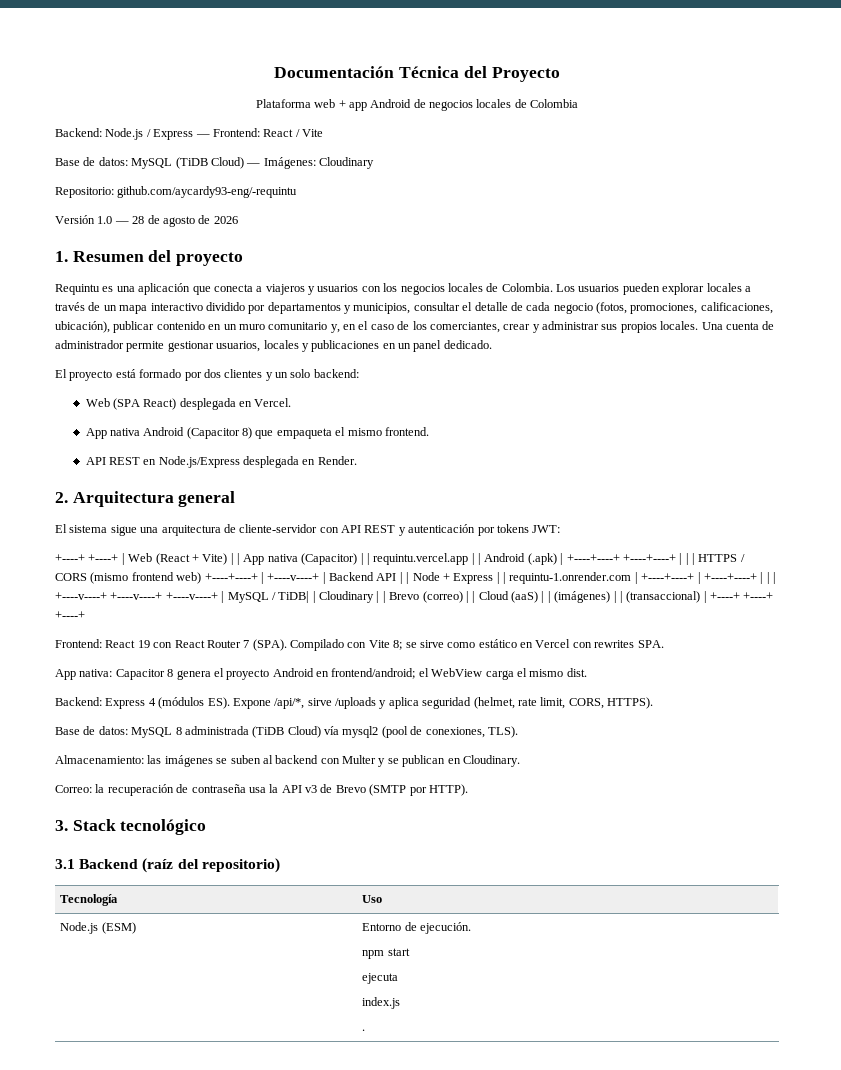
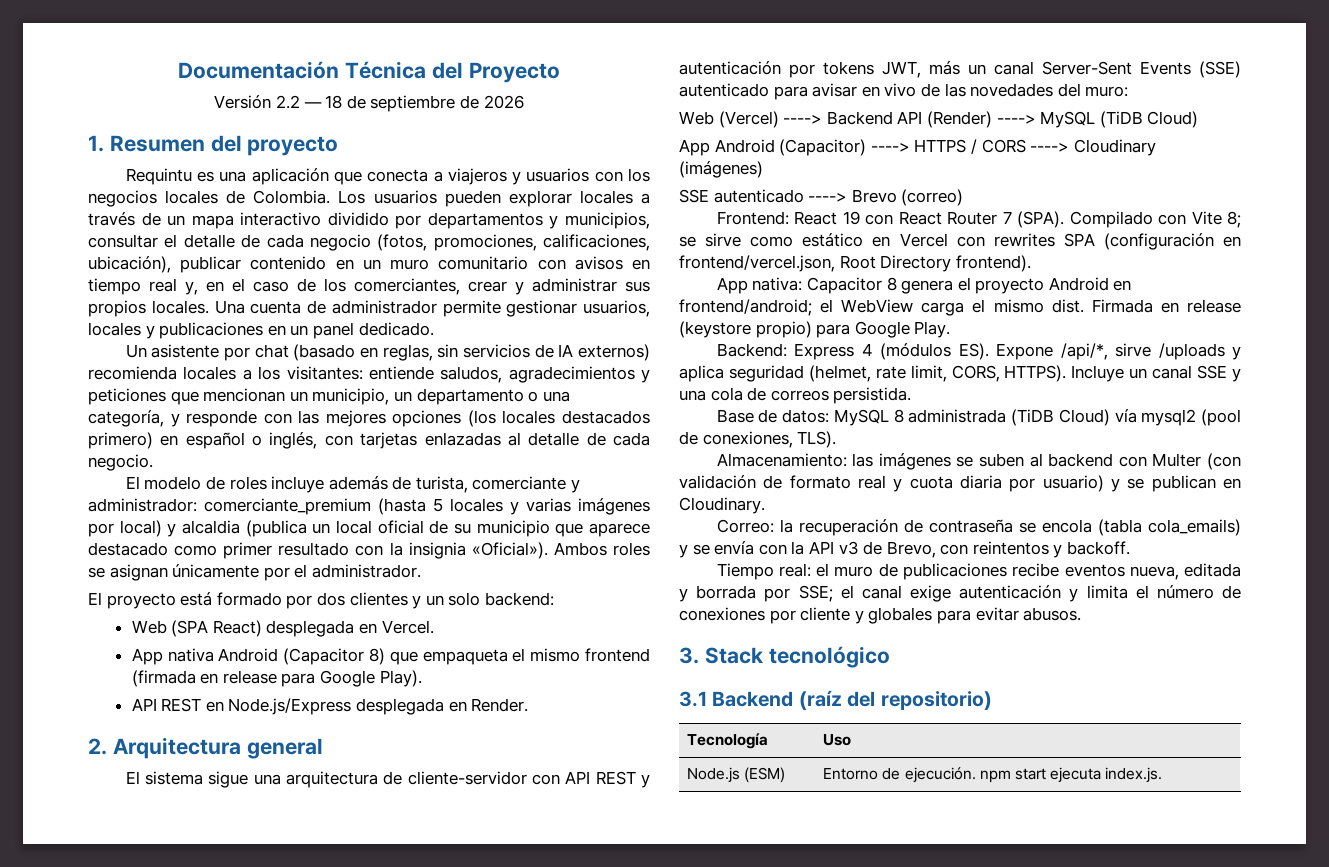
[255,99,579,111] [55,128,323,140] [55,157,374,169] [55,186,298,198] [55,215,195,227] Plataforma web + app Android de negocios locales de Colombia // Backend: Node.js / Express — Frontend: React / Vite // Base de datos: MySQL (TiDB Cloud) — Imágenes: Cloudinary // Repositorio: github.com/aycardy93-eng/-requintu // Versión 1.0 — 28 de agosto -> [214,95,456,112] Versión 2.2 — 18 de septiembre
(328, 326) none -> [537,256,650,270] [88,278,177,295] con avisos en tiempo real
(492, 344) none -> [125,344,650,361] [88,366,650,383] [88,388,570,405] [88,410,650,427] [88,432,651,449] [88,454,153,471] [125,476,581,493] [88,498,650,515] [88,520,650,537] [88,542,650,559] [88,564,421,581] // Un asistente por chat (basado en reglas, sin servicios de IA externos) recomienda locales a los visitantes: entiende saludos, agradecimientos y peticiones que mencionan un municipio, un departamento o una categoría, y responde con las mejores opciones (los locales destacados primero) en español o inglés, con tarjetas enlazadas al detalle de cada negocio. // El modelo de roles incluye además de turista, comerciante y administrador: comerciante_premium (hasta 5 locales y varias imágenes por local) y alcaldia (publica un local oficial de su municipio que aparece destacado como primer resultado con la insignia «Oficial»). Ambos roles se asignan únicamente por el administrador.
[384,427,429,436] frontend. -> [584,648,650,662] [131,670,422,687] frontend (firmada en release para Google Play).
[532,525,561,533] [55,553,745,565] [55,572,776,584] [55,591,774,603] [55,611,85,619] JWT: // +----+ +----+ | Web (React + Vite) | | App nativa (Capacitor) | | requintu.vercel.app | | Android (.apk) | +----+----+ +----+----+ | | | HTTPS / CORS (mismo frontend web) +----+----+ | +----v----+ | Backend API | | Node + Express | | requintu-1.onrender.com | +----+----+ | +----+----+ | | | +----v----+ +----v----+ +----v----+ | MySQL / TiDB| | Cloudinary | | Brevo (correo) | | Cloud (aaS) | | (imágenes) | | (transaccional) | +----+ +----+ +----+ -> [882,61,1241,78] [679,83,1129,100] [679,111,1199,128] [679,139,1156,156] [679,161,763,178] [679,189,964,206] JWT, más un canal Server-Sent Events (SSE) autenticado para avisar en vivo de las novedades del muro: // Web (Vercel) ----> Backend API (Render) ----> MySQL (TiDB Cloud) // App Android (Capacitor) ----> HTTPS / CORS ----> Cloudinary (imágenes) // SSE autenticado ----> Brevo (correo)
[637,640,664,648] SPA. -> [1063,233,1241,250] [679,255,1031,272] SPA (configuración en frontend/vercel.json, Root Directory frontend).
(587, 672) none -> [1091,299,1241,313] [679,321,951,338] Firmada en release (keystore propio) para Google Play.
(653, 703) none -> [1071,365,1241,382] [679,387,912,404] Incluye un canal SSE y una cola de correos persistida.
(376, 759) none -> [1207,453,1241,470] [679,475,1104,492] (con validación de formato real y cuota diaria por usuario)
[248,784,468,796] usa la API v3 de Brevo (SMTP por HTTP). -> [1018,519,1241,536] [679,541,1131,558] [716,563,1241,580] [679,585,1241,602] [679,607,1082,624] se encola (tabla cola_emails) y se envía con la API v3 de Brevo, con reintentos y backoff. // Tiempo real: el muro de publicaciones recibe eventos nueva, editada y borrada por SSE; el canal exige autenticación y limita el número de conexiones por cliente y globales para evitar abusos.
(472, 928) // -> (976, 775) none
(410, 952) // -> (1046, 774) none
[362,997,401,1009] [362,1029,366,1031] // index.js // . -> [1105,767,1163,783] index.js.

